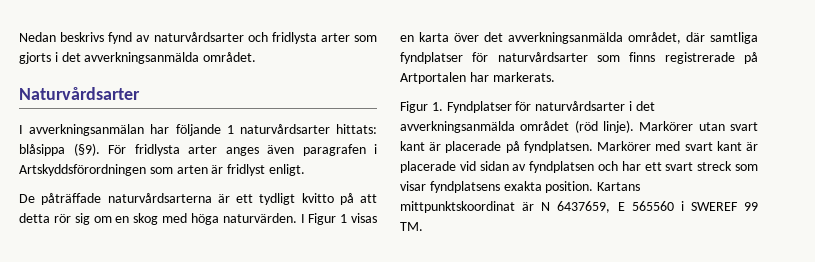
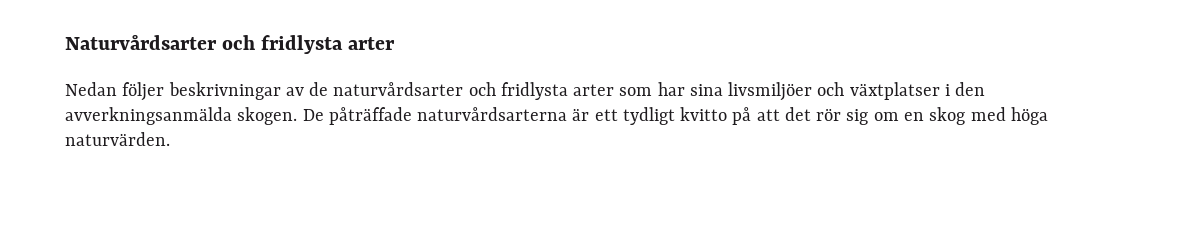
[19,32,151,44] Nedan beskrivs fynd av -> [65,34,396,54] [65,82,329,101] Naturvårdsarter och fridlysta arter // Nedan följer beskrivningar av de
[19,52,257,64] [19,87,140,100] [19,124,377,136] [19,143,377,156] [19,164,305,176] gjorts i det avverkningsanmälda området. // Naturvårdsarter // I avverkningsanmälan har följande 1 naturvårdsarter hittats: blåsippa (§9). För fridlysta arter anges även paragrafen i Artskyddsförordningen som arten är fridlyst enligt. // -> [657,82,986,101] [65,107,298,125] har sina livsmiljöer och växtplatser i den avverkningsanmälda skogen.
[19,213,50,223] detta -> [784,107,811,121] det
[300,213,377,225] [400,32,758,44] [400,52,758,64] [400,72,555,84] [400,101,655,113] [400,120,758,133] [400,141,758,153] [400,161,758,173] [400,181,641,193] [400,201,758,213] [400,222,423,231] I Figur 1 visas en karta över det avverkningsanmälda området, där samtliga fyndplatser för naturvårdsarter som finns registrerade på Artportalen har markerats. // Figur 1. Fyndplatser för naturvårdsarter i det avverkningsanmälda området (röd linje). Markörer utan svart kant är placerade på fyndplatsen. Markörer med svart kant är placerade vid sidan av fyndplatsen och har ett svart streck som visar fyndplatsens exakta position. Kartans mittpunktskoordinat är N 6437659, E 565560 i SWEREF 99 TM. -> (170, 139) none

